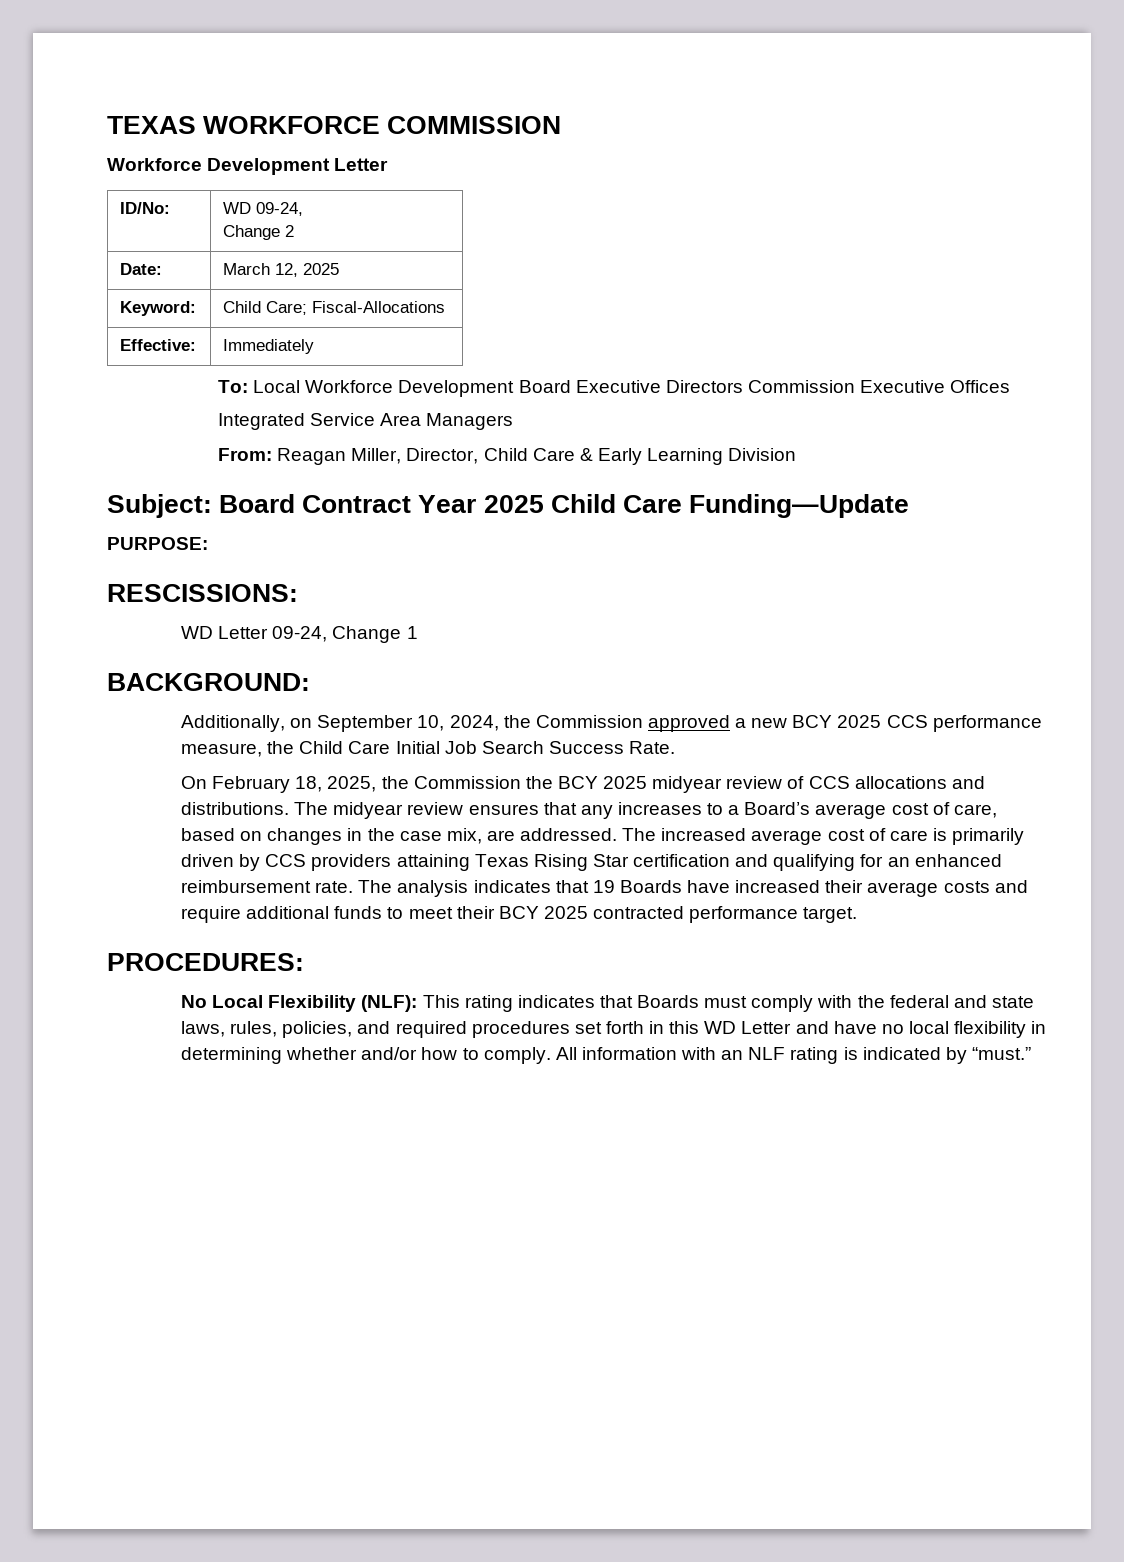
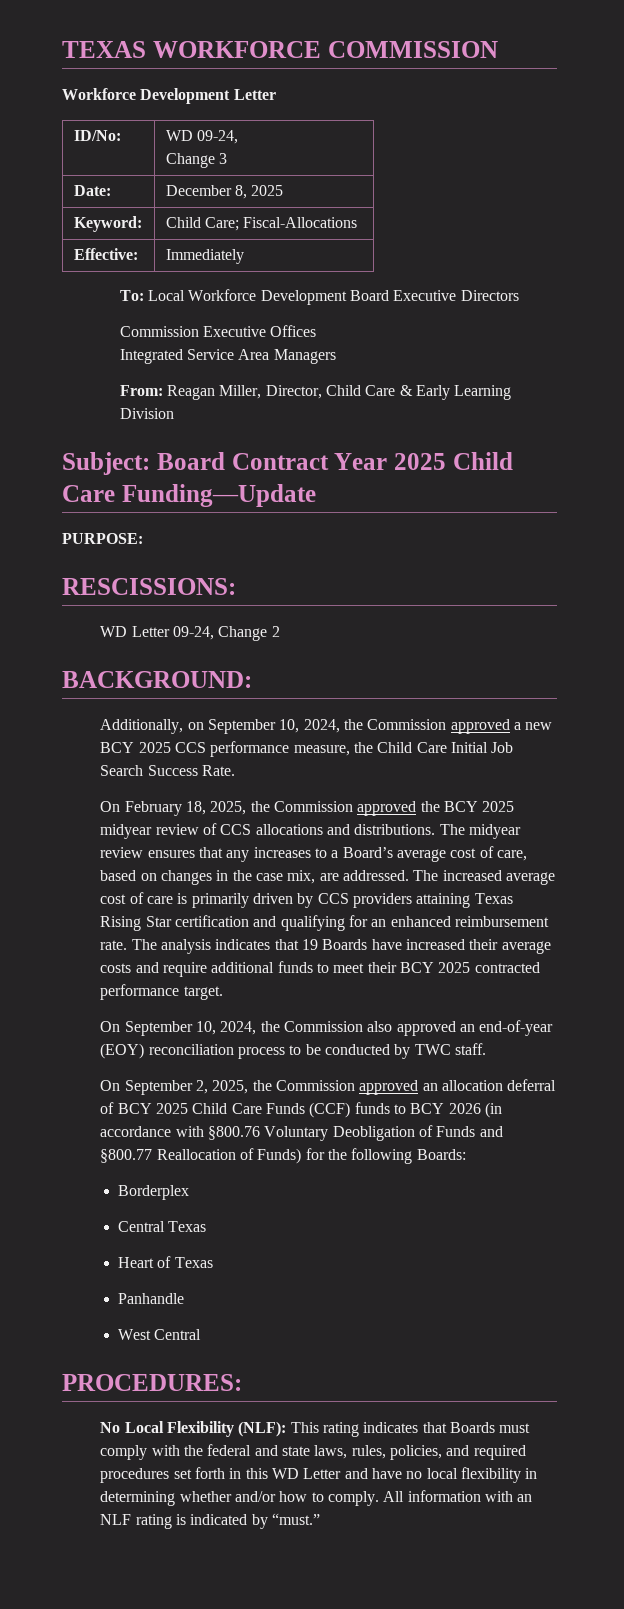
[285,225,295,237] 2 -> [219,153,228,164] 3
[223,263,299,277] March 12, -> [165,185,248,199] December 8,
(743, 386) none -> (519, 295) //
[406,626,418,639] 1 -> [271,626,280,637] 2
(521, 782) none -> [357,801,417,816] approved
(858, 915) none -> [100,1020,554,1036] [100,1043,486,1059] [100,1079,557,1095] [100,1102,502,1118] [100,1125,503,1141] [100,1148,466,1164] [118,1185,190,1200] [118,1221,207,1232] [118,1256,213,1268] [118,1293,185,1304] [118,1329,202,1340] // On September 10, 2024, the Commission also approved an end-of-year (EOY) reconciliation process to be conducted by TWC staff. // On September 2, 2025, the Commission approved an allocation deferral of BCY 2025 Child Care Funds (CCF) funds to BCY 2026 (in accordance with §800.76 Voluntary Deobligation of Funds and §800.77 Reallocation of Funds) for the following Boards: // Borderplex // Central Texas // Heart of Texas // Panhandle // West Central

